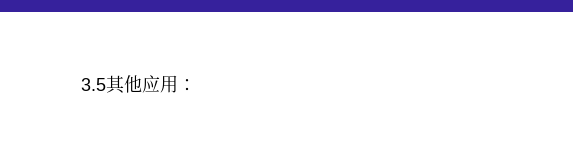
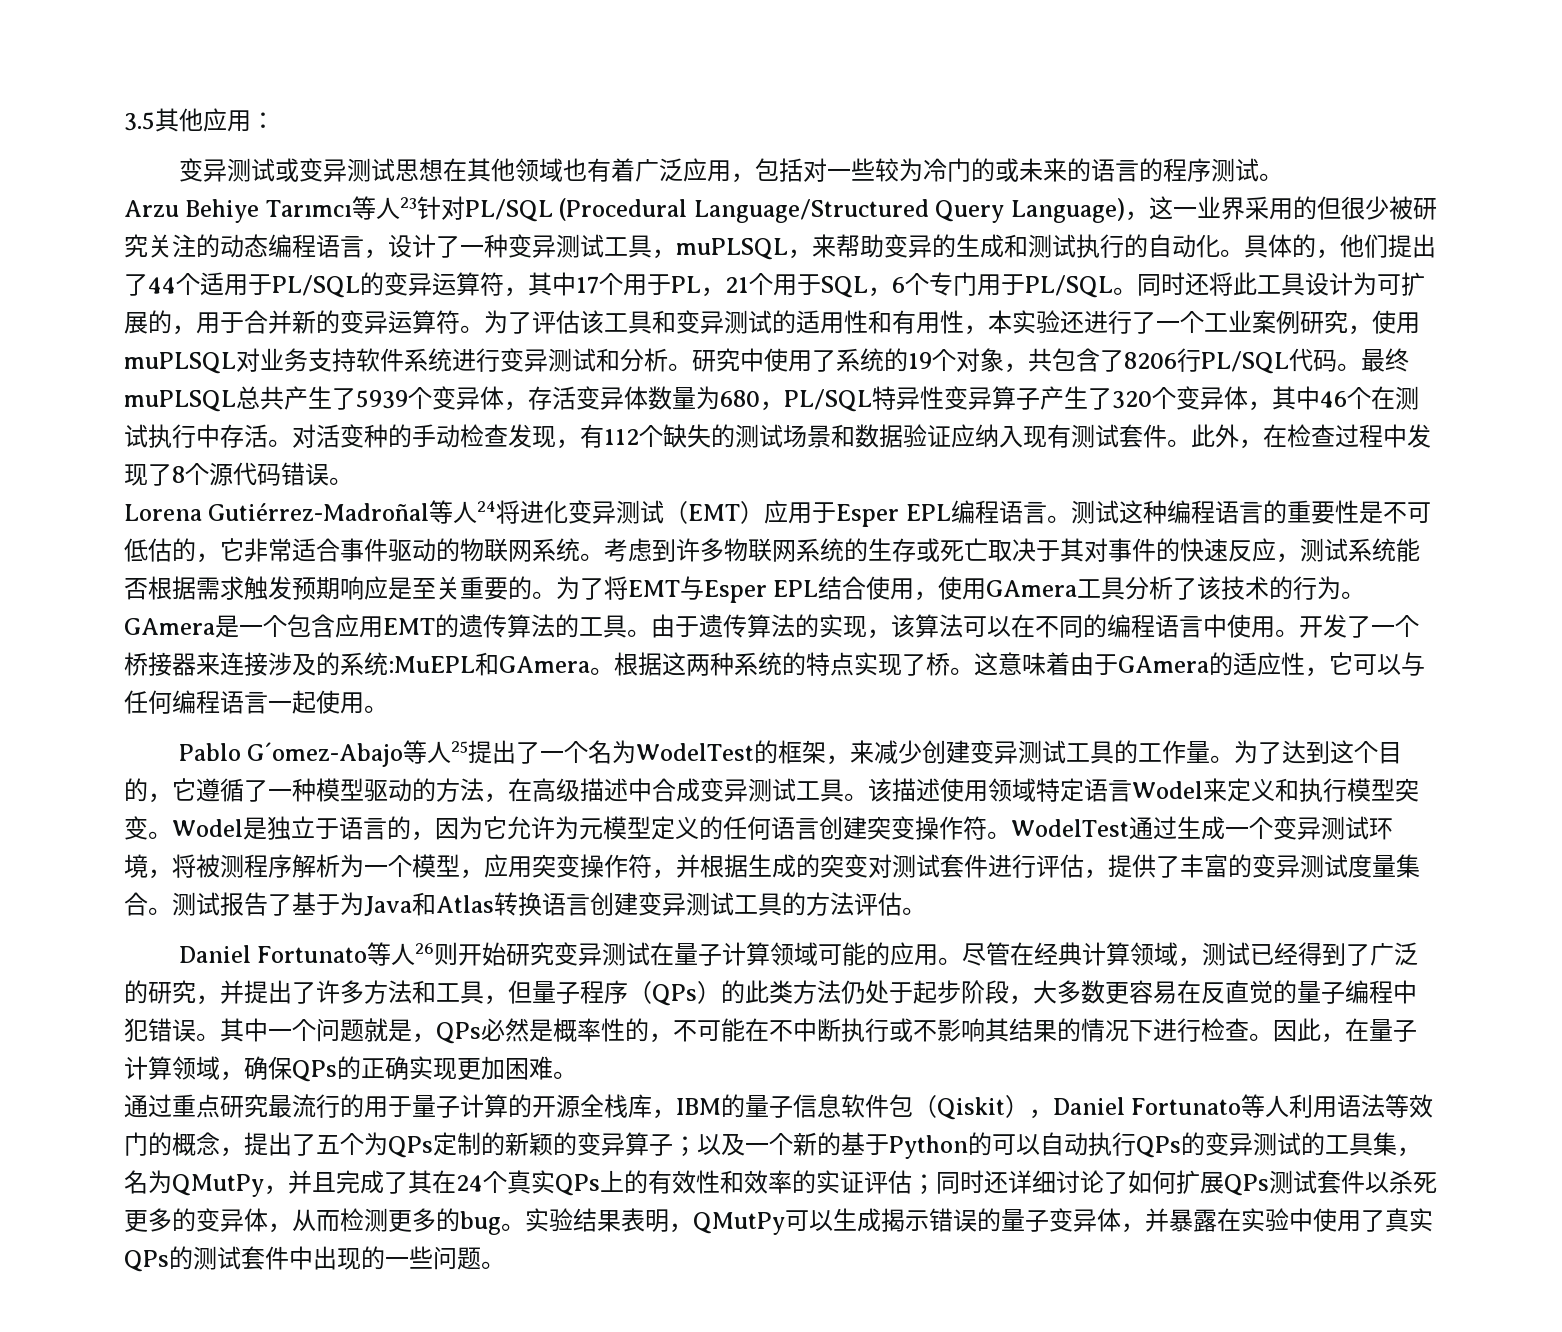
(196, 85) none -> [178,158,1283,183] [124,196,1437,223] [124,234,1436,260] [124,272,1425,298] [124,310,1420,335] [124,348,1409,374] [124,386,1419,412] [124,424,1431,449] [124,462,353,486] [124,500,1431,527] [124,538,1420,563] [124,576,1366,603] [124,614,1419,639] [124,652,1425,677] [124,690,388,714] [178,740,1402,767] [124,778,1419,803] [124,816,1393,841] [124,854,1420,879] [124,892,926,916] [178,942,1419,967] [124,980,1417,1006] [124,1018,1417,1044] [124,1056,577,1082] [124,1094,1434,1120] [124,1132,1421,1159] [124,1170,1437,1197] [124,1208,1433,1235] [124,1246,505,1272] // 变异测试或变异测试思想在其他领域也有着广泛应用，包括对一些较为冷门的或未来的语言的程序测试。 // Arzu Behiye Tarımcı等人23针对PL/SQL (Procedural Language/Structured Query Language)，这一业界采用的但很少被研究关注的动态编程语言，设计了一种变异测试工具，muPLSQL，来帮助变异的生成和测试执行的自动化。具体的，他们提出了44个适用于PL/SQL的变异运算符，其中17个用于PL，21个用于SQL，6个专门用于PL/SQL。同时还将此工具设计为可扩展的，用于合并新的变异运算符。为了评估该工具和变异测试的适用性和有用性，本实验还进行了一个工业案例研究，使用muPLSQL对业务支持软件系统进行变异测试和分析。研究中使用了系统的19个对象，共包含了8206行PL/SQL代码。最终muPLSQL总共产生了5939个变异体，存活变异体数量为680，PL/SQL特异性变异算子产生了320个变异体，其中46个在测试执行中存活。对活变种的手动检查发现，有112个缺失的测试场景和数据验证应纳入现有测试套件。此外，在检查过程中发现了8个源代码错误。 // Lorena Gutiérrez-Madroñal等人24将进化变异测试（EMT）应用于Esper EPL编程语言。测试这种编程语言的重要性是不可低估的，它非常适合事件驱动的物联网系统。考虑到许多物联网系统的生存或死亡取决于其对事件的快速反应，测试系统能否根据需求触发预期响应是至关重要的。为了将EMT与Esper EPL结合使用，使用GAmera工具分析了该技术的行为。GAmera是一个包含应用EMT的遗传算法的工具。由于遗传算法的实现，该算法可以在不同的编程语言中使用。开发了一个桥接器来连接涉及的系统:MuEPL和GAmera。根据这两种系统的特点实现了桥。这意味着由于GAmera的适应性，它可以与任何编程语言一起使用。 // Pablo G´omez-Abajo等人25提出了一个名为WodelTest的框架，来减少创建变异测试工具的工作量。为了达到这个目的，它遵循了一种模型驱动的方法，在高级描述中合成变异测试工具。该描述使用领域特定语言Wodel来定义和执行模型突变。Wodel是独立于语言的，因为它允许为元模型定义的任何语言创建突变操作符。WodelTest通过生成一个变异测试环境，将被测程序解析为一个模型，应用突变操作符，并根据生成的突变对测试套件进行评估，提供了丰富的变异测试度量集合。测试报告了基于为Java和Atlas转换语言创建变异测试工具的方法评估。 // Daniel Fortunato等人26则开始研究变异测试在量子计算领域可能的应用。尽管在经典计算领域，测试已经得到了广泛的研究，并提出了许多方法和工具，但量子程序（QPs）的此类方法仍处于起步阶段，大多数更容易在反直觉的量子编程中犯错误。其中一个问题就是，QPs必然是概率性的，不可能在不中断执行或不影响其结果的情况下进行检查。因此，在量子计算领域，确保QPs的正确实现更加困难。 // 通过重点研究最流行的用于量子计算的开源全栈库，IBM的量子信息软件包（Qiskit），Daniel Fortunato等人利用语法等效门的概念，提出了五个为QPs定制的新颖的变异算子；以及一个新的基于Python的可以自动执行QPs的变异测试的工具集，名为QMutPy，并且完成了其在24个真实QPs上的有效性和效率的实证评估；同时还详细讨论了如何扩展QPs测试套件以杀死更多的变异体，从而检测更多的bug。实验结果表明，QMutPy可以生成揭示错误的量子变异体，并暴露在实验中使用了真实QPs的测试套件中出现的一些问题。

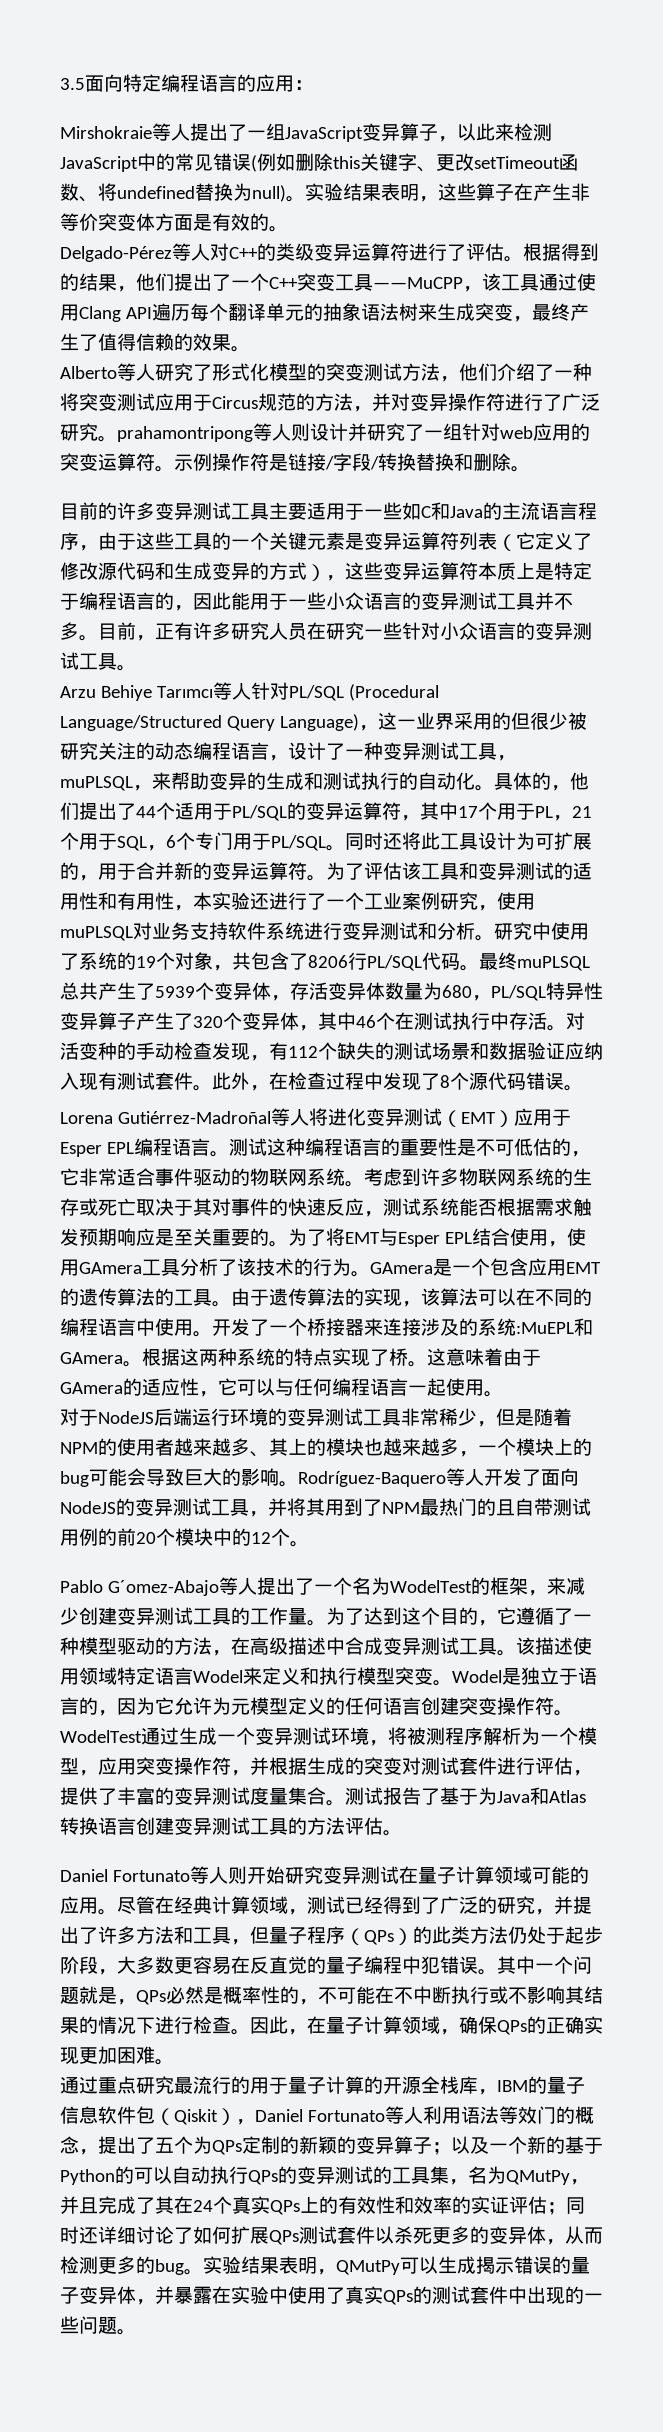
[155,108,275,132] [178,158,1259,183] 其他应用： // 变异测试或变异测试思想在其他领域也有着广泛应用，包括对一些较为冷门的或未来的语言的程序测试 -> [85,74,313,92] [60,123,552,142] [60,153,578,172] [60,183,590,202] [60,213,288,232] [60,243,599,262] [60,273,596,292] [60,303,589,322] [60,333,250,352] [60,363,592,382] [60,393,600,412] [60,423,590,442] [60,453,530,472] [60,502,597,520] [60,532,592,551] [60,562,592,581] [60,592,573,611] [60,622,592,641] [60,652,117,670] 面向特定编程语言的应用： // Mirshokraie等人提出了一组JavaScript变异算子，以此来检测JavaScript中的常见错误(例如删除this关键字、更改setTimeout函数、将undefined替换为null)。实验结果表明，这些算子在产生非等价突变体方面是有效的。 // Delgado-Pérez等人对C++的类级变异运算符进行了评估。根据得到的结果，他们提出了一个C++突变工具——MuCPP，该工具通过使用Clang API遍历每个翻译单元的抽象语法树来生成突变，最终产生了值得信赖的效果。 // Alberto等人研究了形式化模型的突变测试方法，他们介绍了一种将突变测试应用于Circus规范的方法，并对变异操作符进行了广泛研究。prahamontripong等人则设计并研究了一组针对web应用的突变运算符。示例操作符是链接/字段/转换替换和删除。 // 目前的许多变异测试工具主要适用于一些如C和Java的主流语言程序，由于这些工具的一个关键元素是变异运算符列表（它定义了修改源代码和生成变异的方式），这些变异运算符本质上是特定于编程语言的，因此能用于一些小众语言的变异测试工具并不多。目前，正有许多研究人员在研究一些针对小众语言的变异测试工具
[399,197,417,209] 23 -> (251, 691) none
[477,501,497,512] 24 -> (309, 1117) none
(388, 709) none -> [60,1408,572,1427] [60,1438,592,1457] [60,1468,579,1487] [60,1498,591,1517] [60,1528,309,1547] // 对于NodeJS后端运行环境的变异测试工具非常稀少，但是随着NPM的使用者越来越多、其上的模块也越来越多，一个模块上的bug可能会导致巨大的影响。Rodríguez-Baquero等人开发了面向NodeJS的变异测试工具，并将其用到了NPM最热门的且自带测试用例的前20个模块中的12个。
[451,741,469,753] 25 -> (257, 1586) none
[415,943,435,954] 26 -> (228, 1875) none

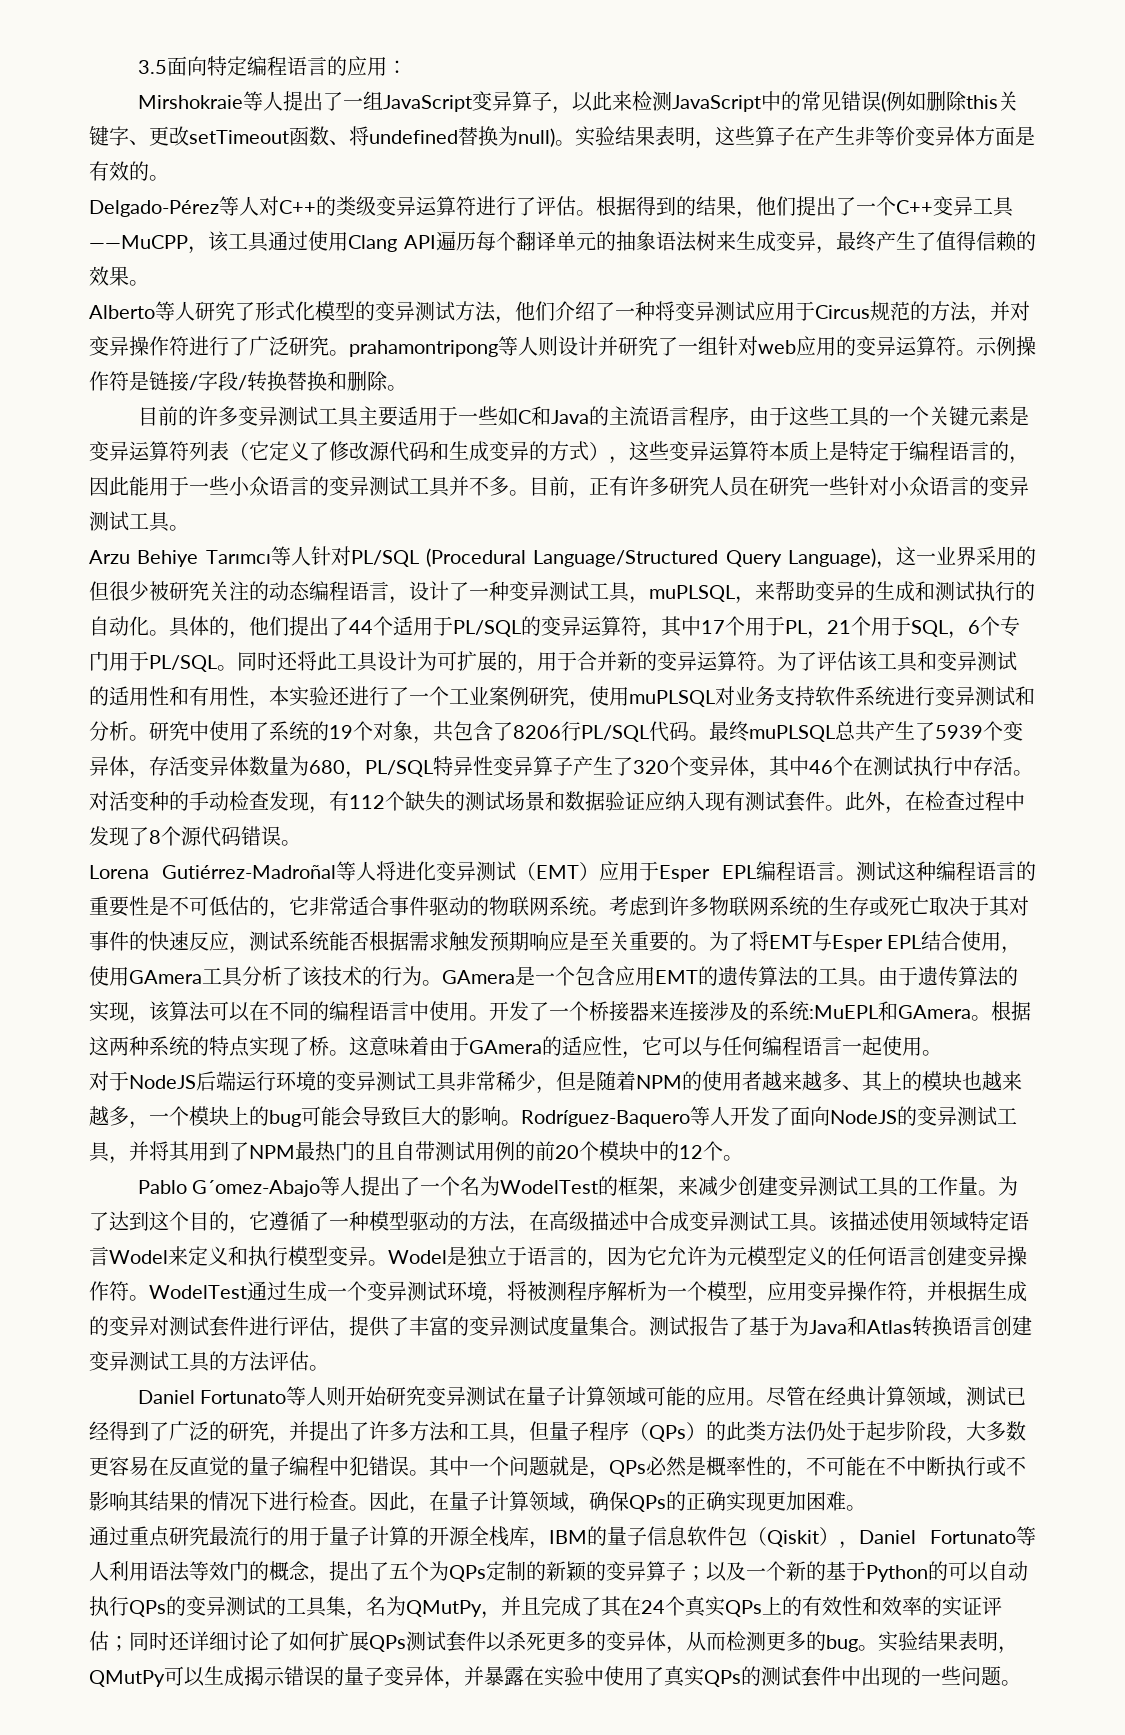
[98,213,136,231] 突变 -> [915,126,955,146] 变异
[297,273,335,291] 突变 -> [933,196,973,216] 变异
[474,303,513,321] 突变 -> [776,231,816,251] 变异
[326,363,364,381] 突变 -> [375,301,415,321] 变异
[79,393,117,411] 突变 -> [675,301,715,321] 变异
[60,453,98,471] 突变 -> [856,336,896,356] 变异
[395,1667,433,1685] 突变 -> [328,1246,368,1266] 变异
[459,1697,497,1715] 突变 -> [967,1246,1007,1266] 变异
[136,1757,174,1775] 突变 -> [807,1281,847,1301] 变异
[364,1757,402,1775] 突变 -> [109,1316,149,1336] 变异

